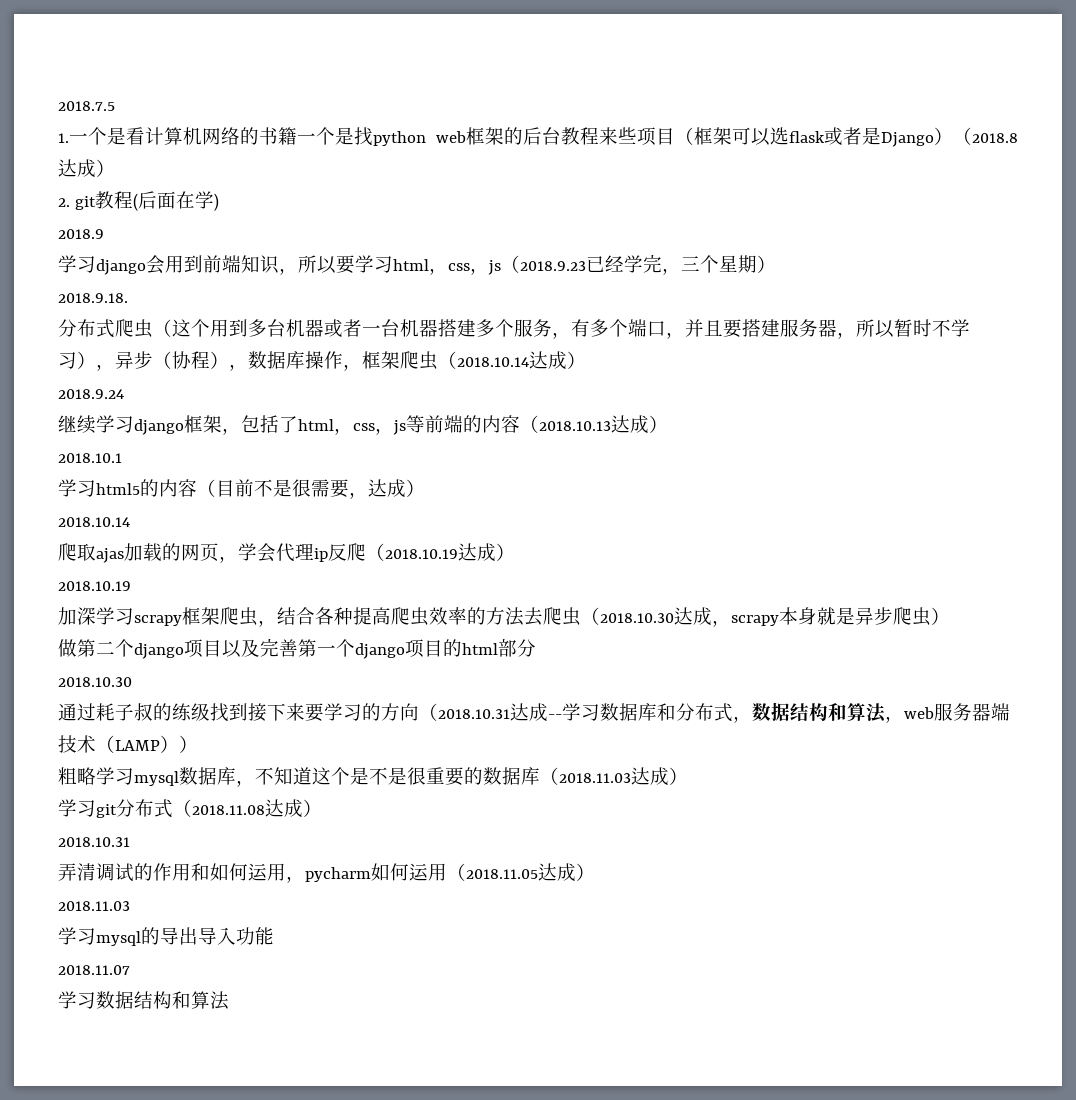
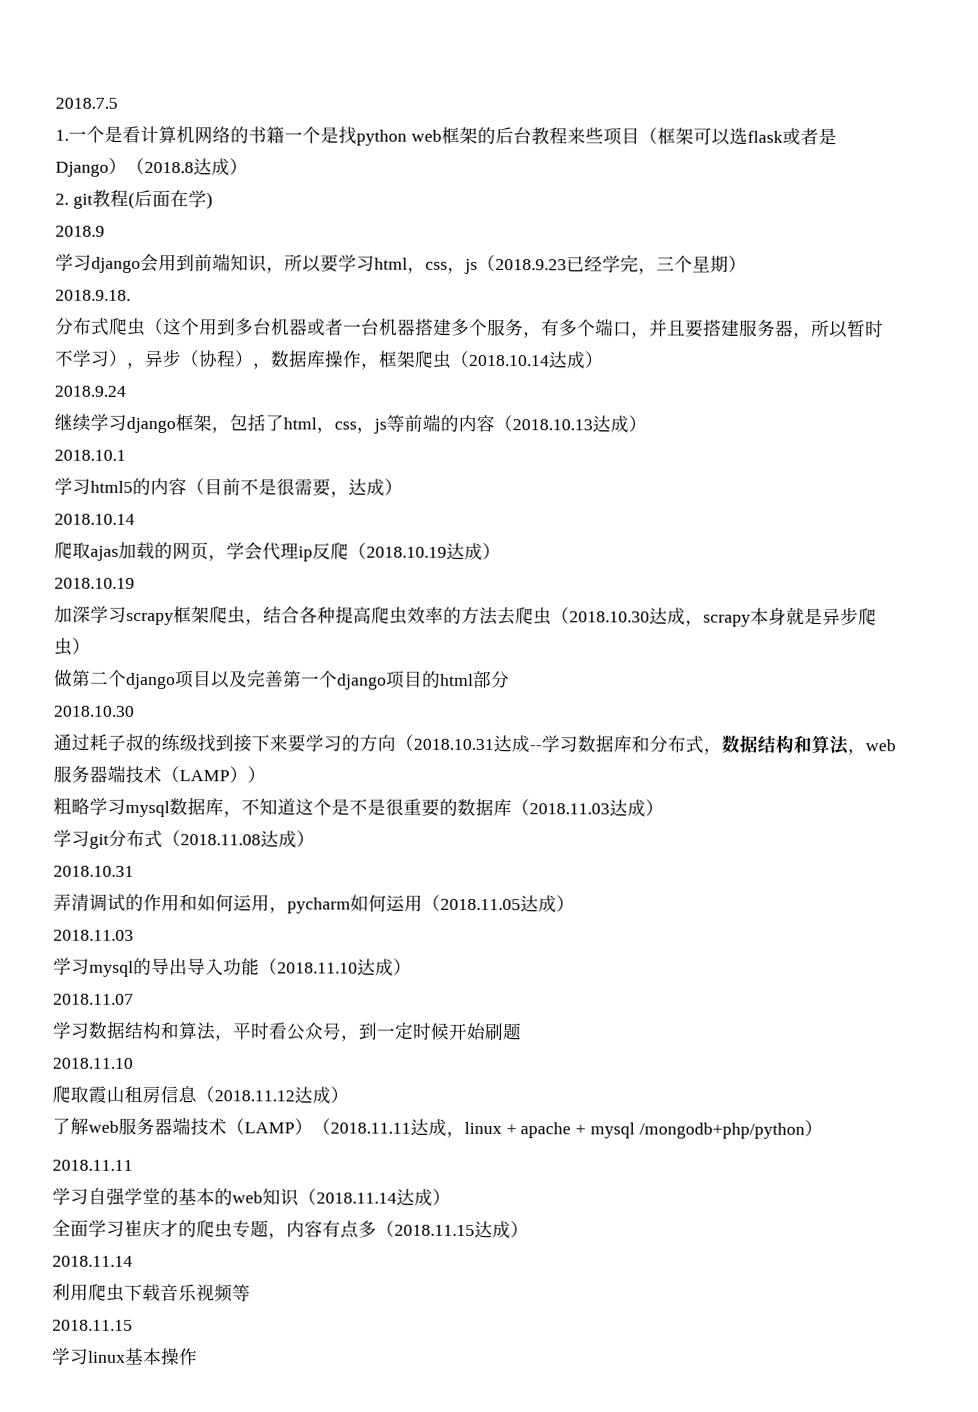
(274, 936) none -> [259,958,412,976] （2018.11.10达成）
(229, 1000) none -> [215,1021,522,1042] [52,1057,133,1069] [52,1085,349,1105] [52,1117,823,1139] [52,1159,133,1171] [52,1187,451,1207] [52,1219,529,1240] [52,1255,133,1267] [52,1283,251,1303] [52,1319,133,1331] [52,1347,198,1366] ，平时看公众号，到一定时候开始刷题 // 2018.11.10 // 爬取霞山租房信息（2018.11.12达成） // 了解web服务器端技术（LAMP）（2018.11.11达成，linux + apache + mysql /mongodb+php/python） // 2018.11.11 // 学习自强学堂的基本的web知识（2018.11.14达成） // 全面学习崔庆才的爬虫专题，内容有点多（2018.11.15达成） // 2018.11.14 // 利用爬虫下载音乐视频等 // 2018.11.15 // 学习linux基本操作

